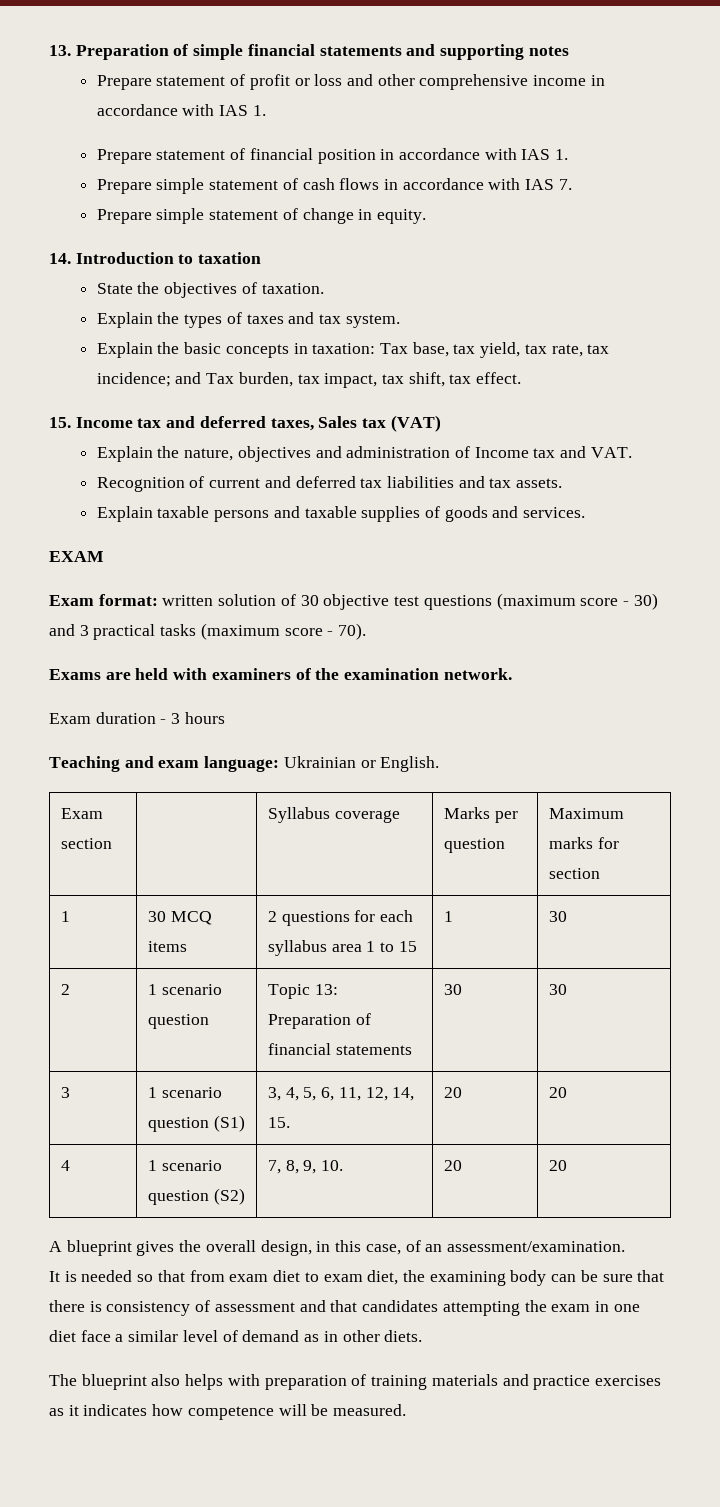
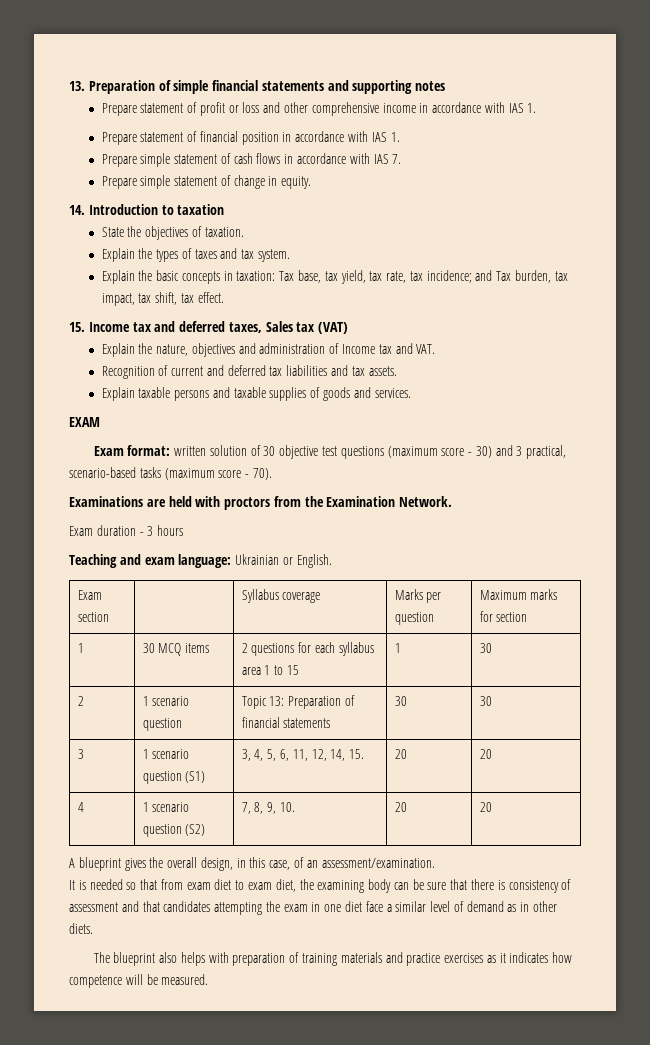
[93,624,156,640] practical -> [526,445,567,459] [69,467,136,478] practical, scenario-based
[49,669,101,680] Exams -> [69,496,143,507] Examinations
[211,668,512,680] examiners of the examination network. -> [224,496,453,510] proctors from the Examination Network.

